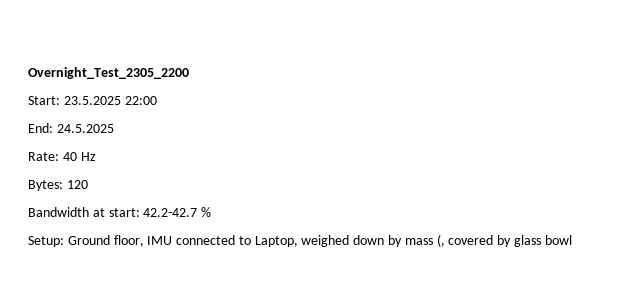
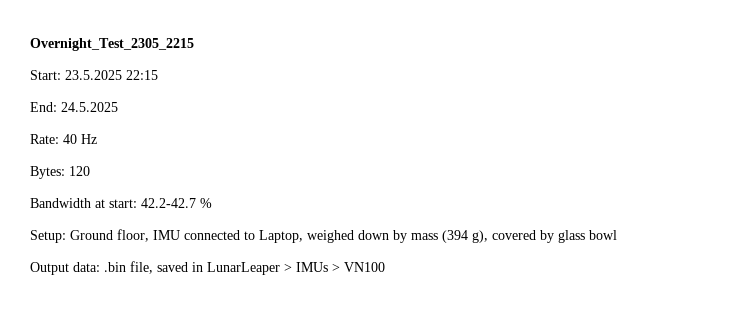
[28,67,189,79] Overnight_Test_2305_2200 -> [30,38,194,51] Overnight_Test_2305_2215
[124,96,157,105] 22:00 -> [126,70,158,80] 22:15
[436,234,445,247] (, -> [442,230,488,243] (394 g),
(572, 240) none -> [30,261,385,275] // Output data: .bin file, saved in LunarLeaper > IMUs > VN100

